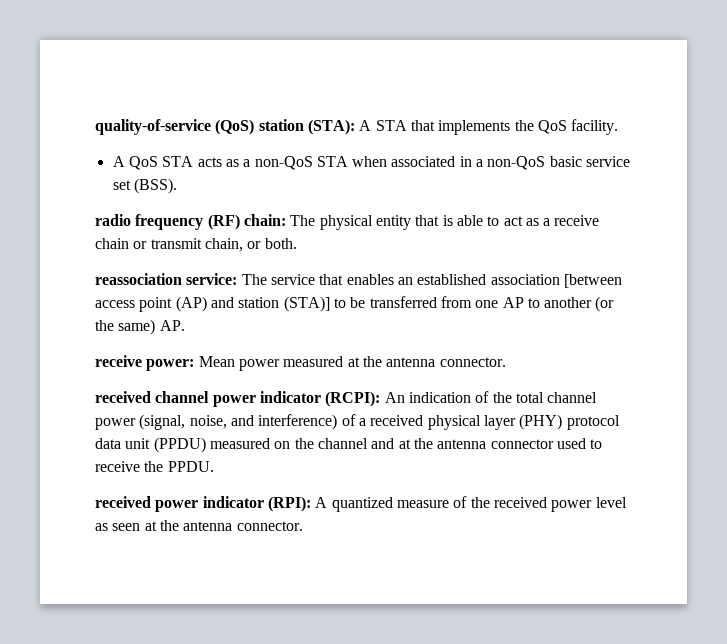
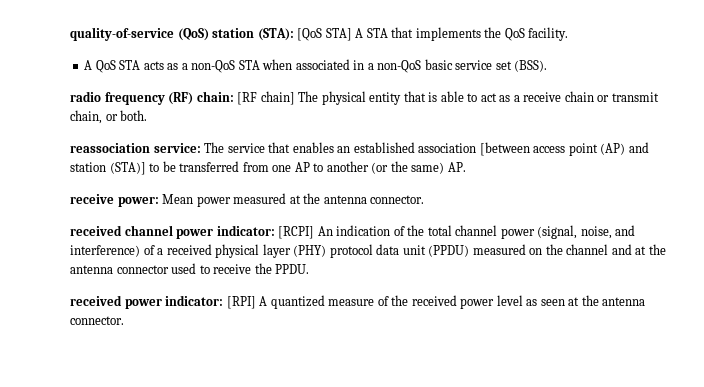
(355, 127) none -> [297,28,352,41] [QoS STA]
(286, 220) none -> [237,91,295,105] [RF chain]
[259,391,381,407] indicator (RCPI): -> [216,225,315,239] indicator: [RCPI]
[202,496,311,512] indicator (RPI): -> [165,295,256,309] indicator: [RPI]

